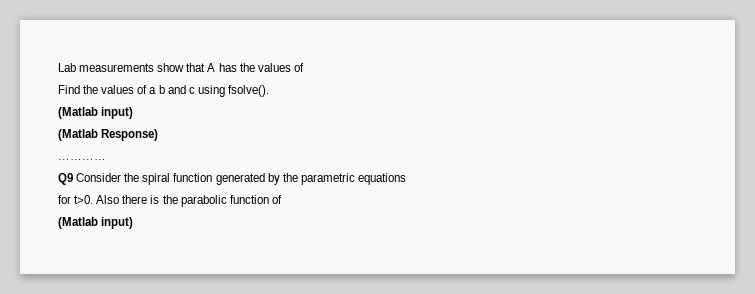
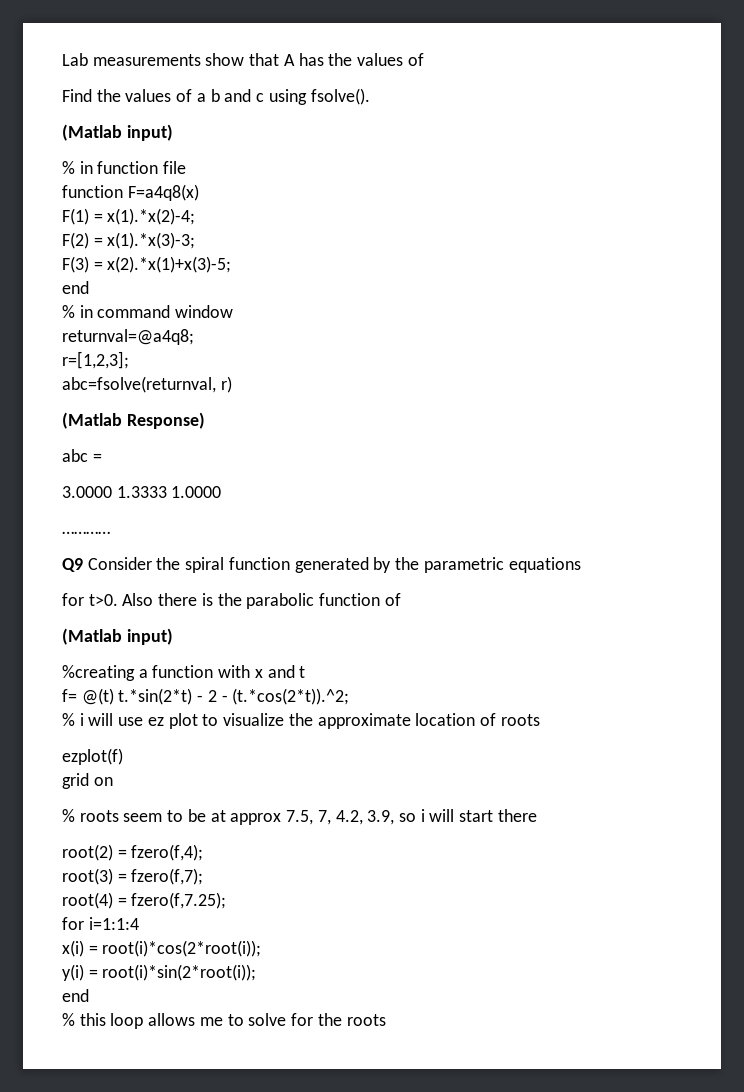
[58,129,159,141] (Matlab Response) -> [62,161,187,174] [62,184,199,201] [62,208,196,225] [62,232,196,249] [62,256,232,273] [62,281,89,294] [62,305,234,318] [62,329,194,345] [62,351,129,369] [62,376,232,393] [62,412,205,429] [62,449,102,462] [62,486,222,498] % in function file // function F=a4q8(x) // F(1) = x(1).*x(2)-4; // F(2) = x(1).*x(3)-3; // F(3) = x(2).*x(1)+x(3)-5; // end // % in command window // returnval=@a4q8; // r=[1,2,3]; // abc=fsolve(returnval, r) // (Matlab Response) // abc = // 3.0000 1.3333 1.0000
(134, 223) none -> [62,665,306,681] [62,688,350,705] [62,713,540,729] [62,748,123,765] [62,773,113,789] [62,809,537,825] [62,844,204,861] [62,868,204,885] [62,892,227,909] [62,917,139,930] [62,940,262,957] [62,964,257,981] [62,989,89,1002] [62,1013,386,1029] // %creating a function with x and t // f= @(t) t.*sin(2*t) - 2 - (t.*cos(2*t)).^2; // % i will use ez plot to visualize the approximate location of roots // ezplot(f) // grid on // % roots seem to be at approx 7.5, 7, 4.2, 3.9, so i will start there // root(2) = fzero(f,4); // root(3) = fzero(f,7); // root(4) = fzero(f,7.25); // for i=1:1:4 // x(i) = root(i)*cos(2*root(i)); // y(i) = root(i)*sin(2*root(i)); // end // % this loop allows me to solve for the roots

